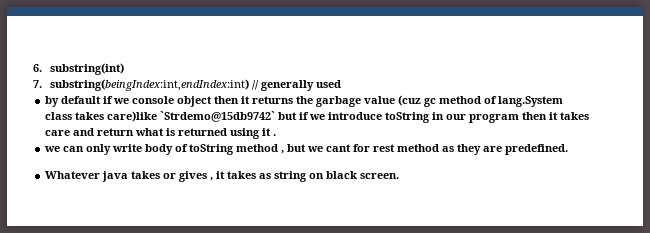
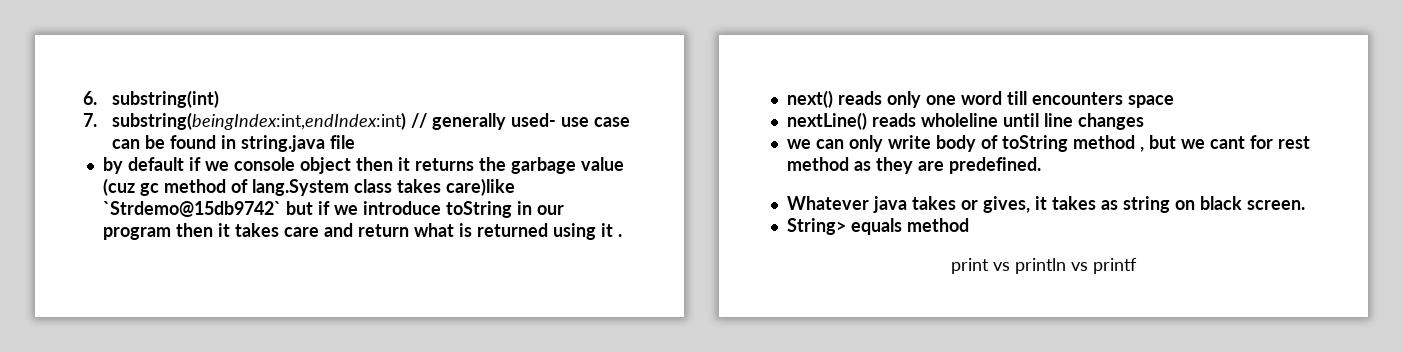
[315,80,341,88] used -> [511,113,631,127] [112,135,356,152] used- use case can be found in string.java file
(277, 135) none -> [786,90,1174,108] [786,112,1144,130] // next() reads only one word till encounters space // nextLine() reads wholeline until line changes
[179,171,214,182] gives , -> [982,196,1030,213] gives,
(400, 176) none -> [786,218,969,235] [951,258,1137,274] // String> equals method // print vs println vs printf

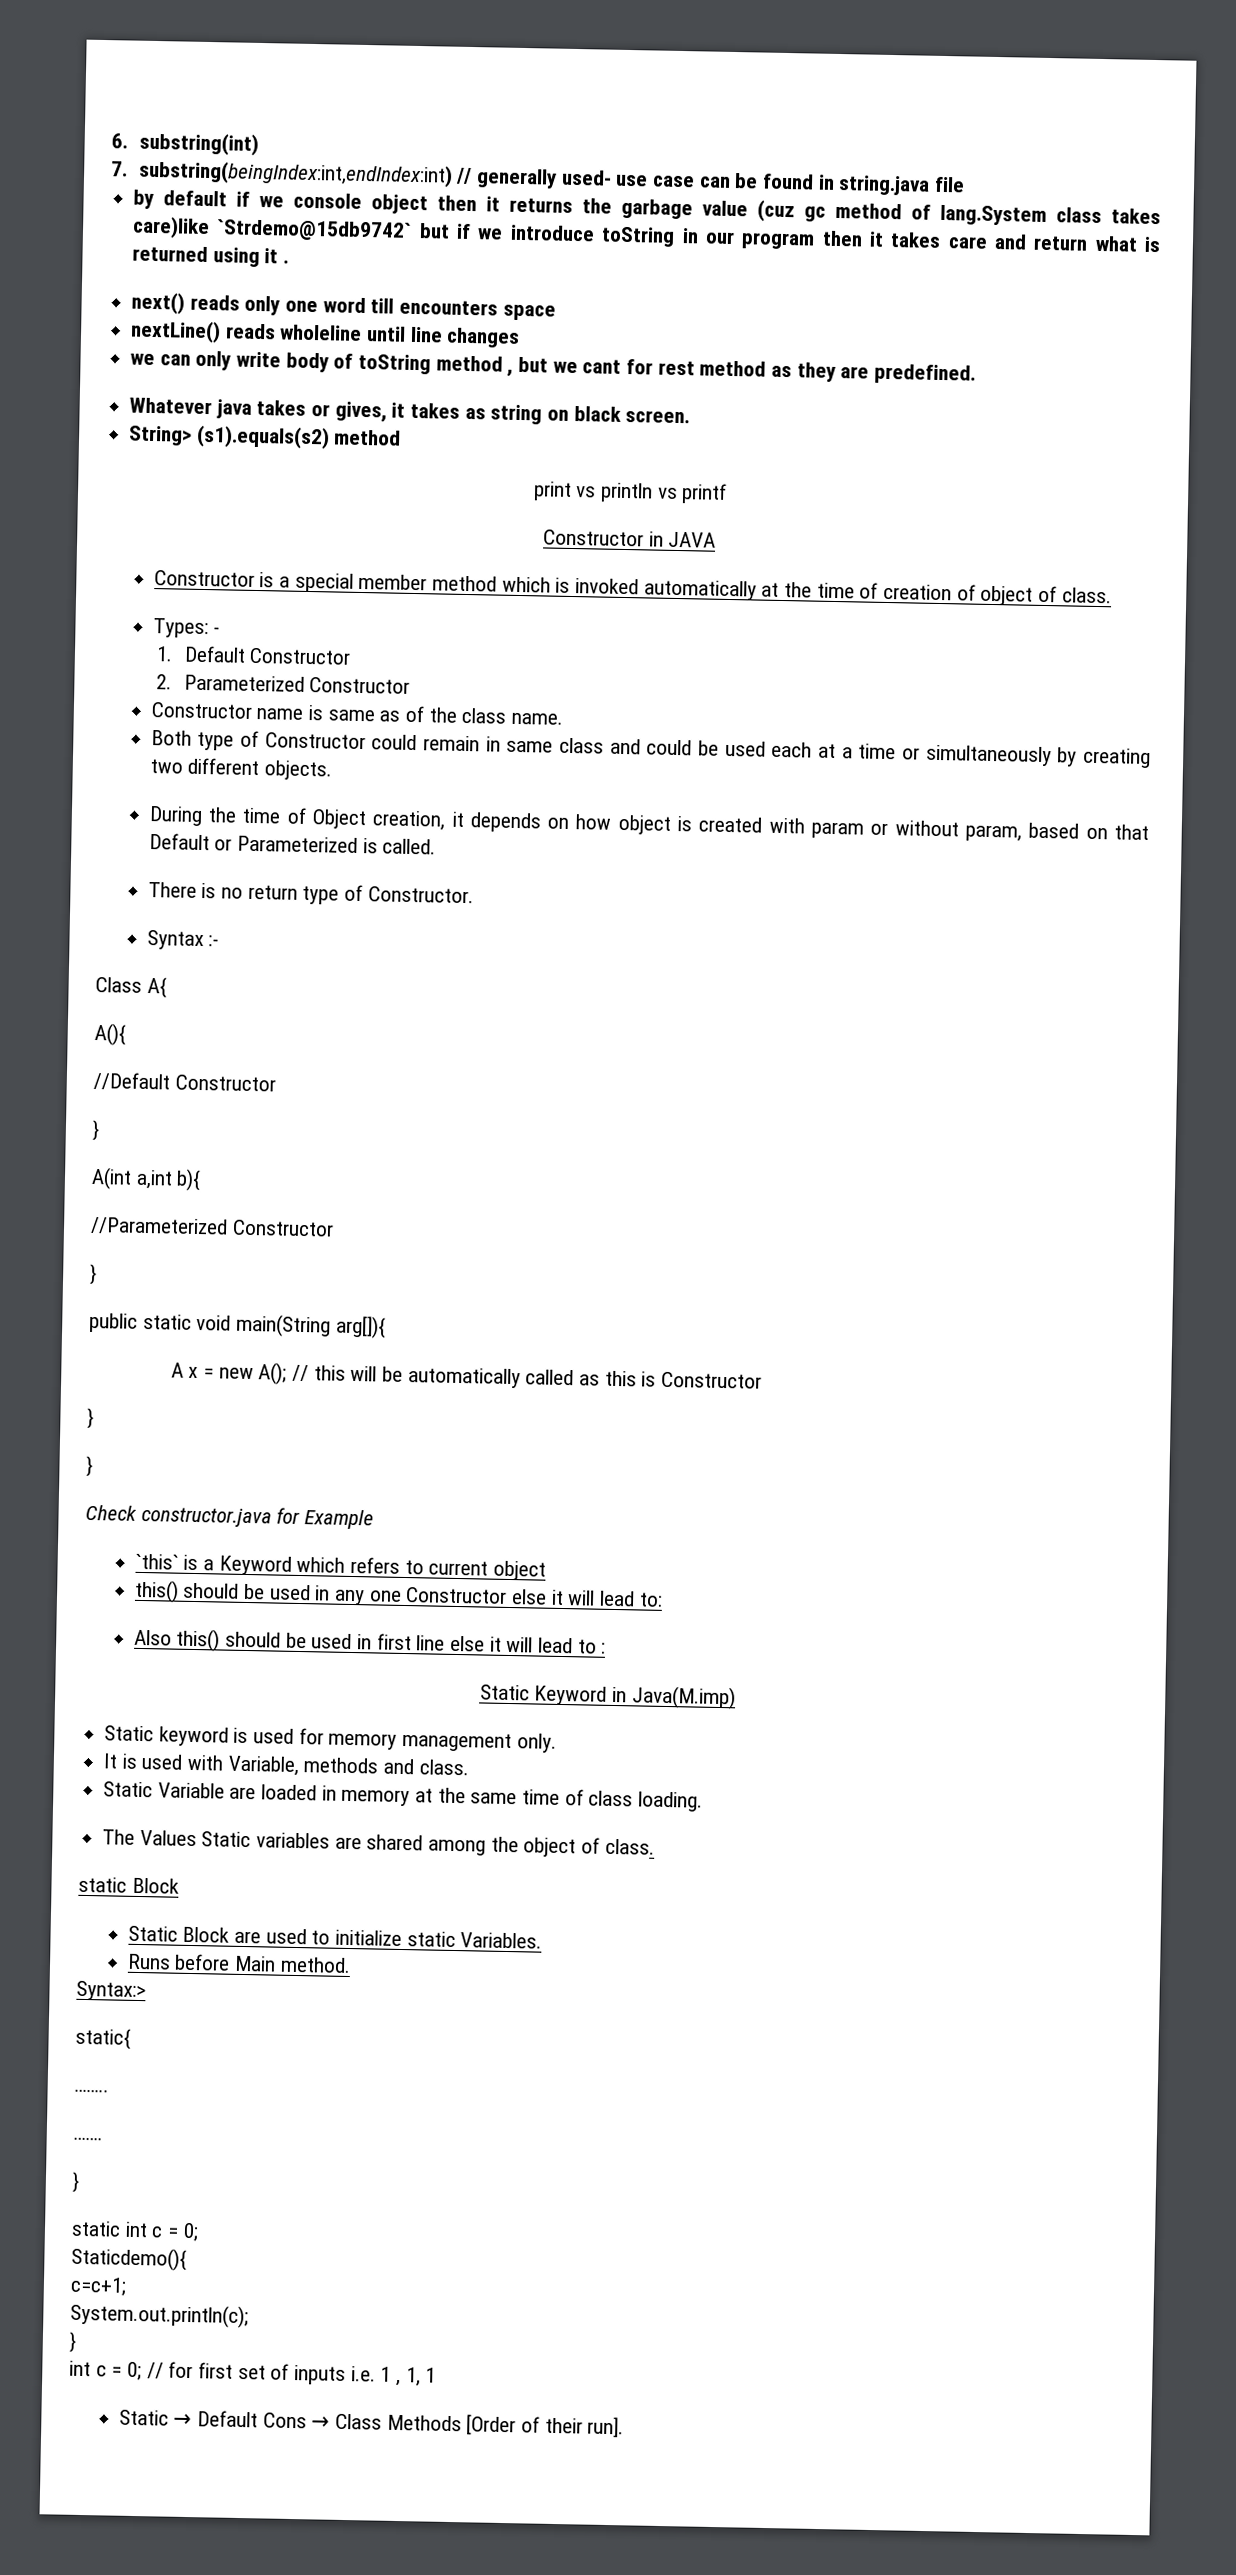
[850,218,902,235] equals -> [195,424,330,450] (s1).equals(s2)
(1137, 266) none -> [542,529,717,548] [153,570,1112,606] [152,618,221,639] [156,645,352,665] [156,674,411,694] [150,702,563,725] [150,730,1151,769] [149,757,332,781] [148,805,1150,842] [148,832,437,855] [147,881,474,905] [146,929,220,951] [95,976,167,999] [94,1023,126,1046] [93,1071,276,1092] [92,1119,100,1142] [91,1166,202,1192] [90,1216,334,1237] [89,1263,97,1286] [89,1312,386,1339] [170,1362,762,1389] [87,1407,94,1430] [86,1455,93,1478] [85,1504,375,1530] [134,1553,546,1581] [133,1579,663,1607] [133,1628,607,1654] [479,1684,736,1710] [104,1725,557,1753] [103,1753,469,1777] [103,1781,704,1812] [102,1829,655,1858] [78,1876,179,1894] [127,1925,543,1949] [126,1953,351,1974] [76,1980,146,2002] [75,2027,131,2050] [74,2088,109,2093] [73,2136,103,2141] [72,2171,80,2193] [71,2220,199,2242] [71,2246,187,2271] [70,2276,127,2296] [70,2302,249,2329] [69,2331,77,2353] [69,2360,437,2387] [118,2409,625,2438] // Constructor in JAVA // Constructor is a special member method which is invoked automatically at the time of creation of object of class. // Types: - // 1. Default Constructor // 2. Parameterized Constructor // Constructor name is same as of the class name. // Both type of Constructor could remain in same class and could be used each at a time or simultaneously by creating two different objects. // During the time of Object creation, it depends on how object is created with param or without param, based on that Default or Parameterized is called. // There is no return type of Constructor. // Syntax :- // Class A{ // A(){ // //Default Constructor // } // A(int a,int b){ // //Parameterized Constructor // } // public static void main(String arg[]){ // A x = new A(); // this will be automatically called as this is Constructor // } // } // Check constructor.java for Example // `this` is a Keyword which refers to current object // this() should be used in any one Constructor else it will lead to: // Also this() should be used in first line else it will lead to : // Static Keyword in Java(M.imp) // Static keyword is used for memory management only. // It is used with Variable, methods and class. // Static Variable are loaded in memory at the same time of class loading. // The Values Static variables are shared among the object of class. // static Block // Static Block are used to initialize static Variables. // Runs before Main method. // Syntax:> // static{ // …….. // ……. // } // static int c = 0; // Staticdemo(){ // c=c+1; // System.out.println(c); // } // int c = 0; // for first set of inputs i.e. 1 , 1, 1 // Static → Default Cons → Class Methods [Order of their run].

